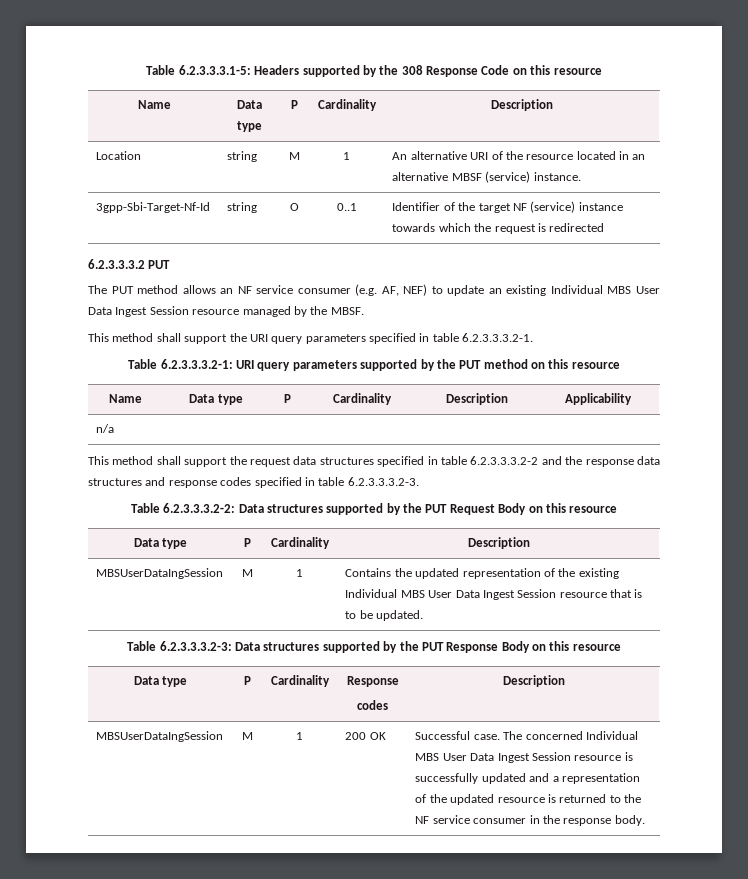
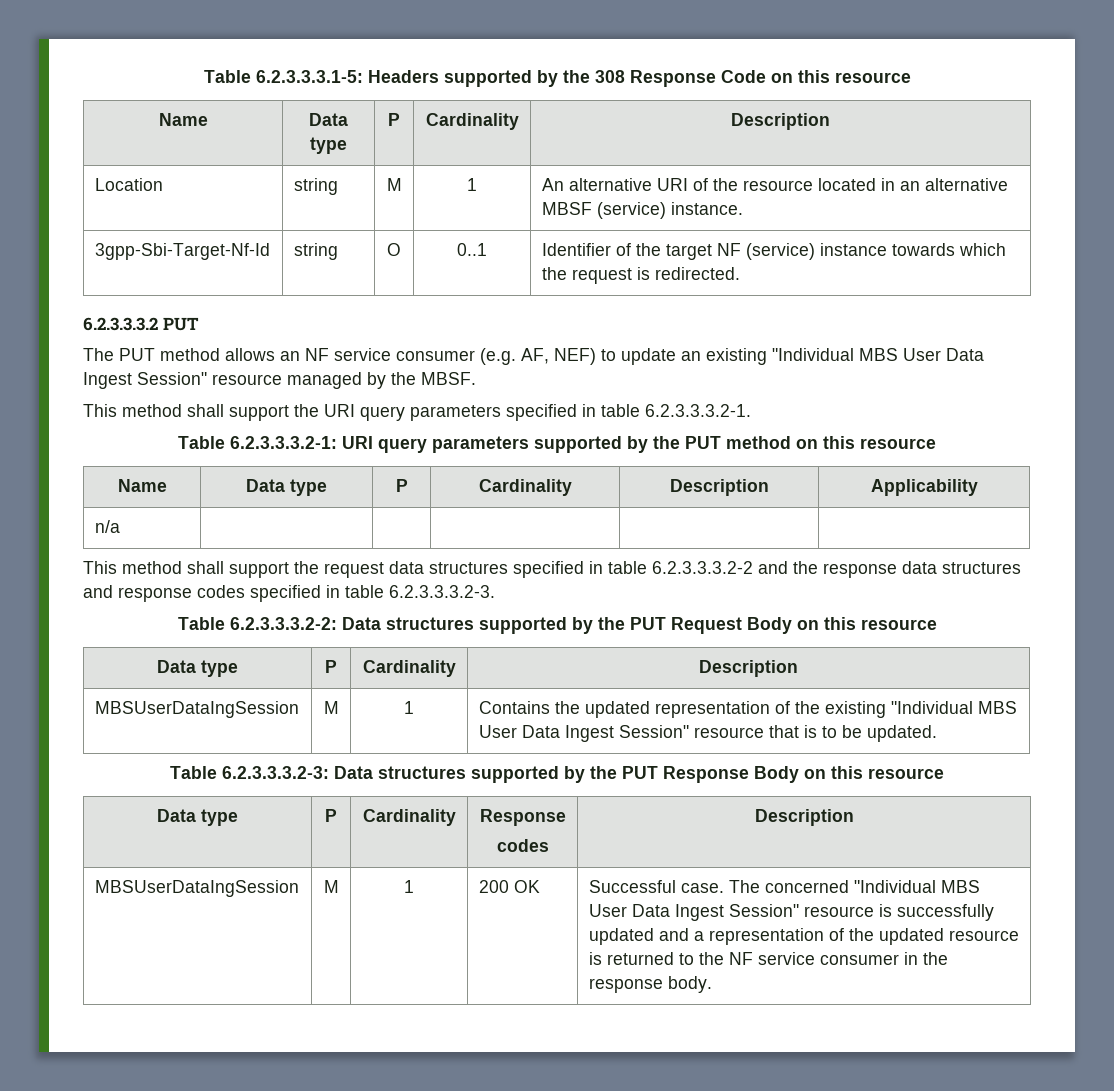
[549,223,605,232] redirected -> [654,267,740,280] redirected.
[550,285,660,294] [88,306,189,317] Individual MBS User Data Ingest Session -> [772,348,984,361] [83,372,207,389] "Individual MBS User Data Ingest Session"
[345,589,557,600] Individual MBS User Data Ingest Session -> [890,701,1017,714] [478,725,689,742] "Individual MBS User Data Ingest Session"
[585,731,638,740] [415,752,571,763] Individual MBS User Data Ingest Session -> [853,880,980,893] [588,904,799,921] "Individual MBS User Data Ingest Session"

